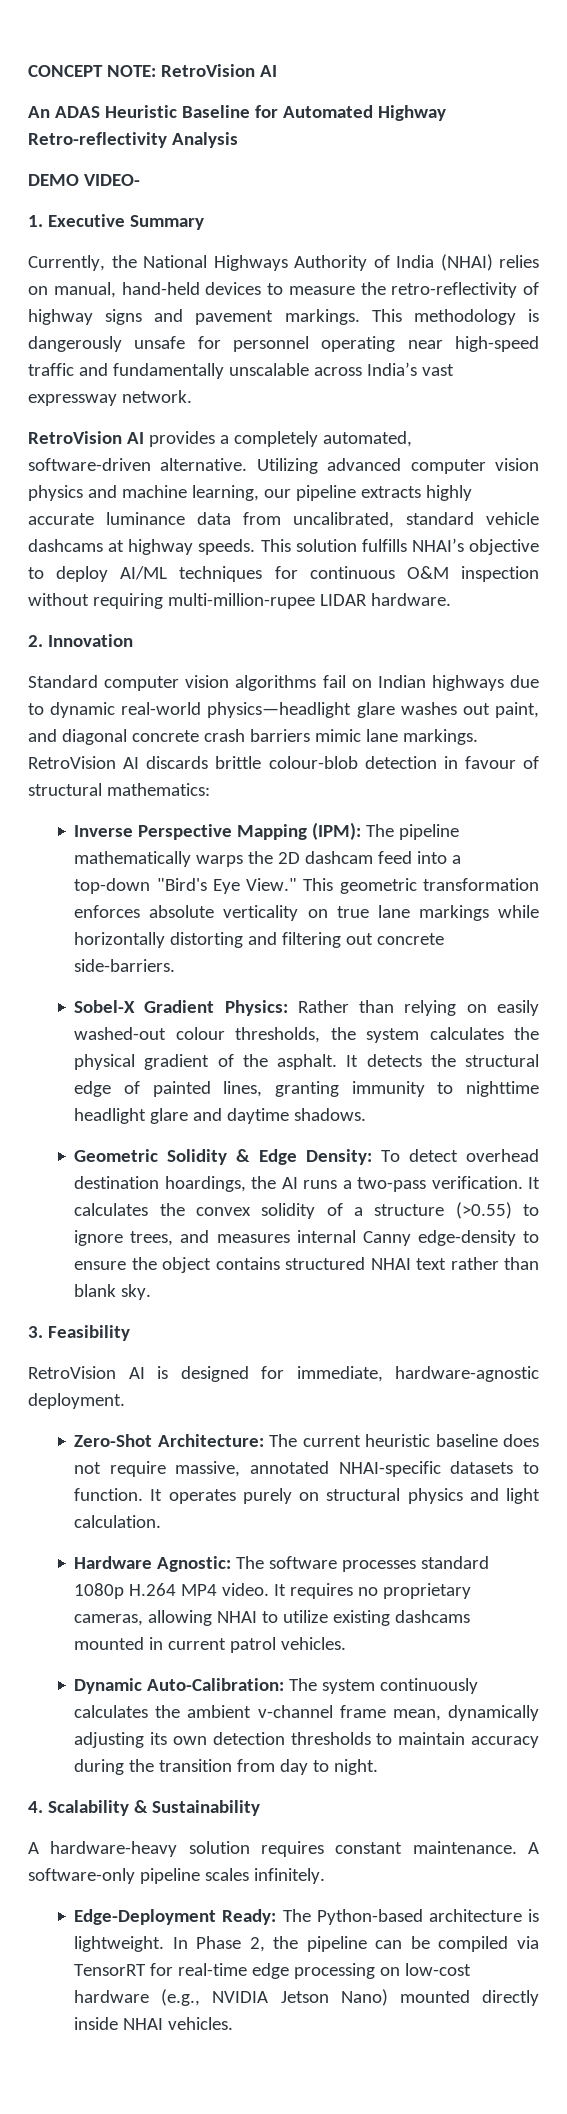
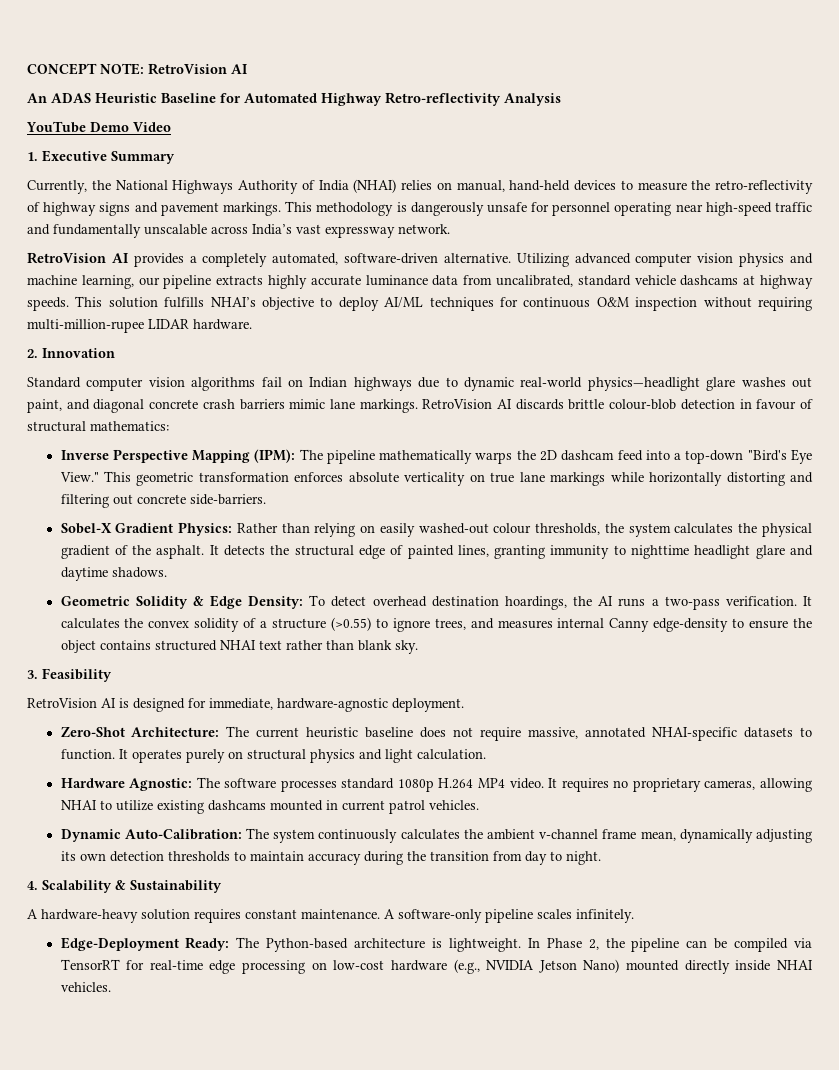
[28,174,140,186] DEMO VIDEO- -> [26,121,171,133] YouTube Demo Video

